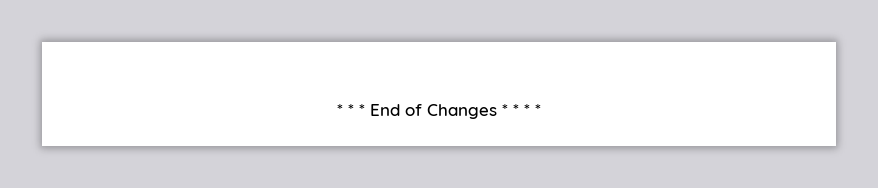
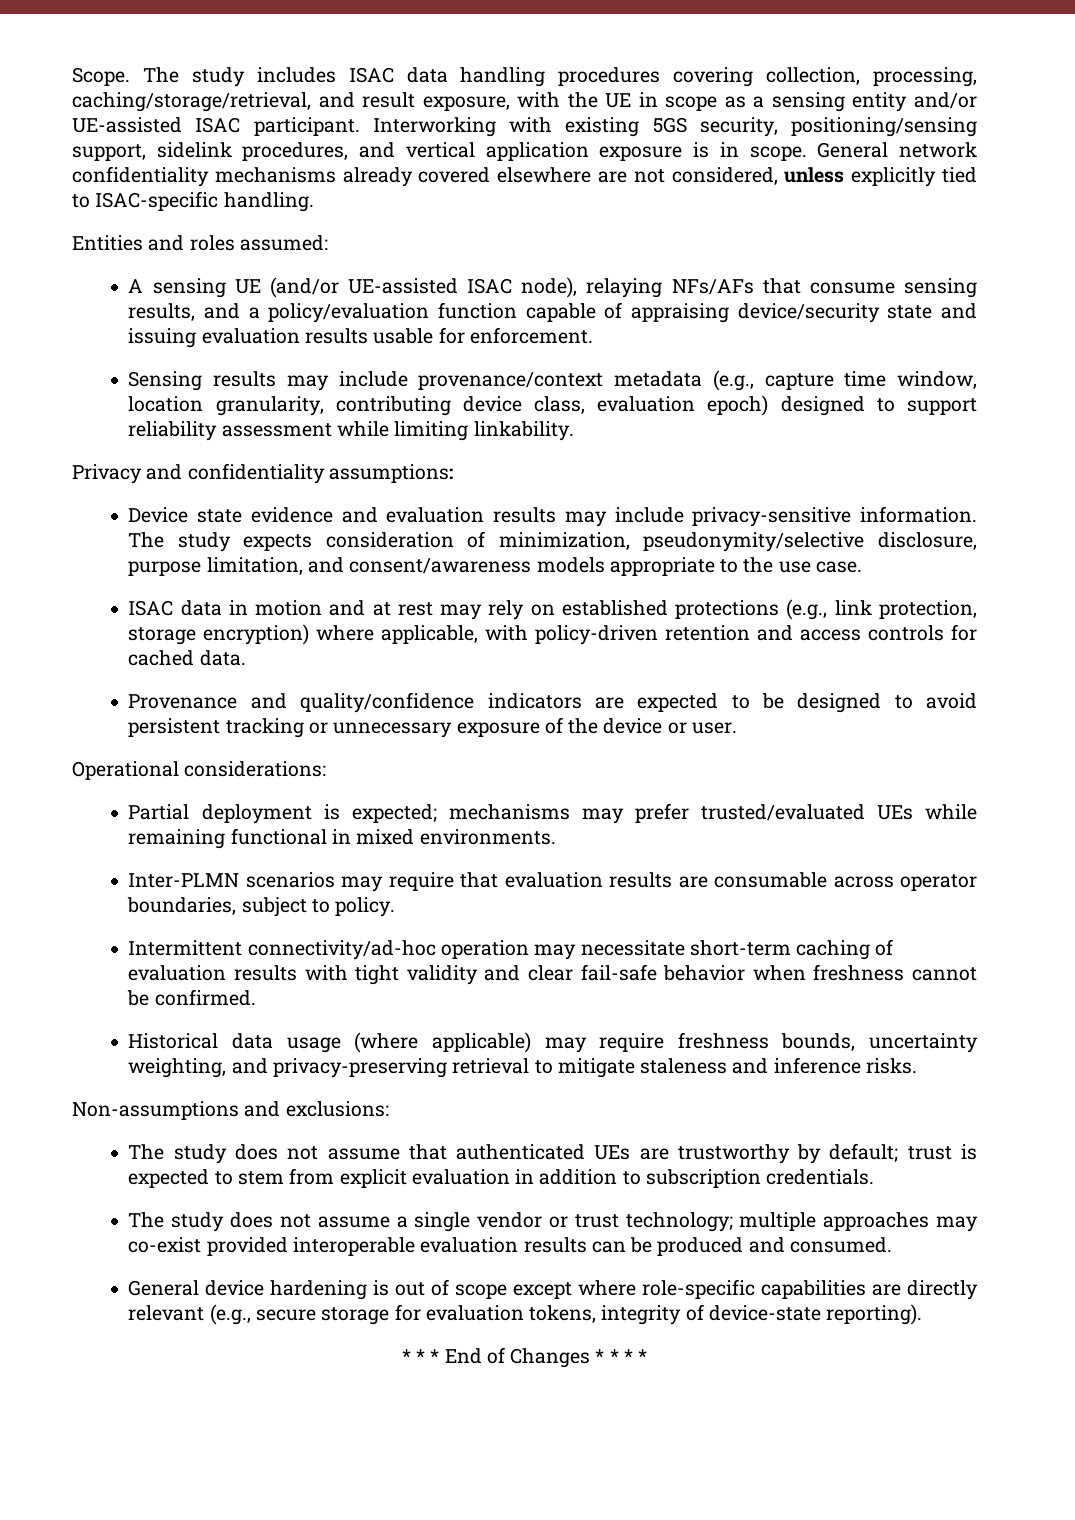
(337, 110) none -> [72,67,977,87] [72,92,978,112] [72,117,977,137] [72,142,978,161] [72,166,977,187] [72,191,314,212] [72,235,328,251] [128,277,977,298] [128,302,977,323] [128,327,593,348] [128,370,977,391] [128,395,977,416] [128,421,574,441] [72,463,453,484] [128,506,977,527] [128,531,977,552] [128,557,862,576] [128,599,977,620] [128,624,978,645] [128,650,246,666] [128,692,978,713] [128,717,737,738] [72,761,327,780] [128,803,978,824] [128,828,556,849] [128,872,978,892] [127,897,396,917] [128,939,894,960] [128,964,977,985] [127,989,256,1006] [128,1032,979,1053] [128,1057,917,1078] [72,1101,389,1120] [128,1143,977,1164] [128,1168,875,1188] [128,1212,978,1232] [128,1237,892,1256] [128,1279,978,1300] [128,1304,923,1325] Scope. The study includes ISAC data handling procedures covering collection, processing, caching/storage/retrieval, and result exposure, with the UE in scope as a sensing entity and/or UE-assisted ISAC participant. Interworking with existing 5GS security, positioning/sensing support, sidelink procedures, and vertical application exposure is in scope. General network confidentiality mechanisms already covered elsewhere are not considered, unless explicitly tied to ISAC-specific handling. // Entities and roles assumed: // A sensing UE (and/or UE-assisted ISAC node), relaying NFs/AFs that consume sensing results, and a policy/evaluation function capable of appraising device/security state and issuing evaluation results usable for enforcement. // Sensing results may include provenance/context metadata (e.g., capture time window, location granularity, contributing device class, evaluation epoch) designed to support reliability assessment while limiting linkability. // Privacy and confidentiality assumptions: // Device state evidence and evaluation results may include privacy-sensitive information. The study expects consideration of minimization, pseudonymity/selective disclosure, purpose limitation, and consent/awareness models appropriate to the use case. // ISAC data in motion and at rest may rely on established protections (e.g., link protection, storage encryption) where applicable, with policy-driven retention and access controls for cached data. // Provenance and quality/confidence indicators are expected to be designed to avoid persistent tracking or unnecessary exposure of the device or user. // Operational considerations: // Partial deployment is expected; mechanisms may prefer trusted/evaluated UEs while remaining functional in mixed environments. // Inter-PLMN scenarios may require that evaluation results are consumable across operator boundaries, subject to policy. // Intermittent connectivity/ad-hoc operation may necessitate short-term caching of evaluation results with tight validity and clear fail-safe behavior when freshness cannot be confirmed. // Historical data usage (where applicable) may require freshness bounds, uncertainty weighting, and privacy-preserving retrieval to mitigate staleness and inference risks. // Non-assumptions and exclusions: // The study does not assume that authenticated UEs are trustworthy by default; trust is expected to stem from explicit evaluation in addition to subscription credentials. // The study does not assume a single vendor or trust technology; multiple approaches may co-exist provided interoperable evaluation results can be produced and consumed. // General device hardening is out of scope except where role-specific capabilities are directly relevant (e.g., secure storage for evaluation tokens, integrity of device-state reporting). //

